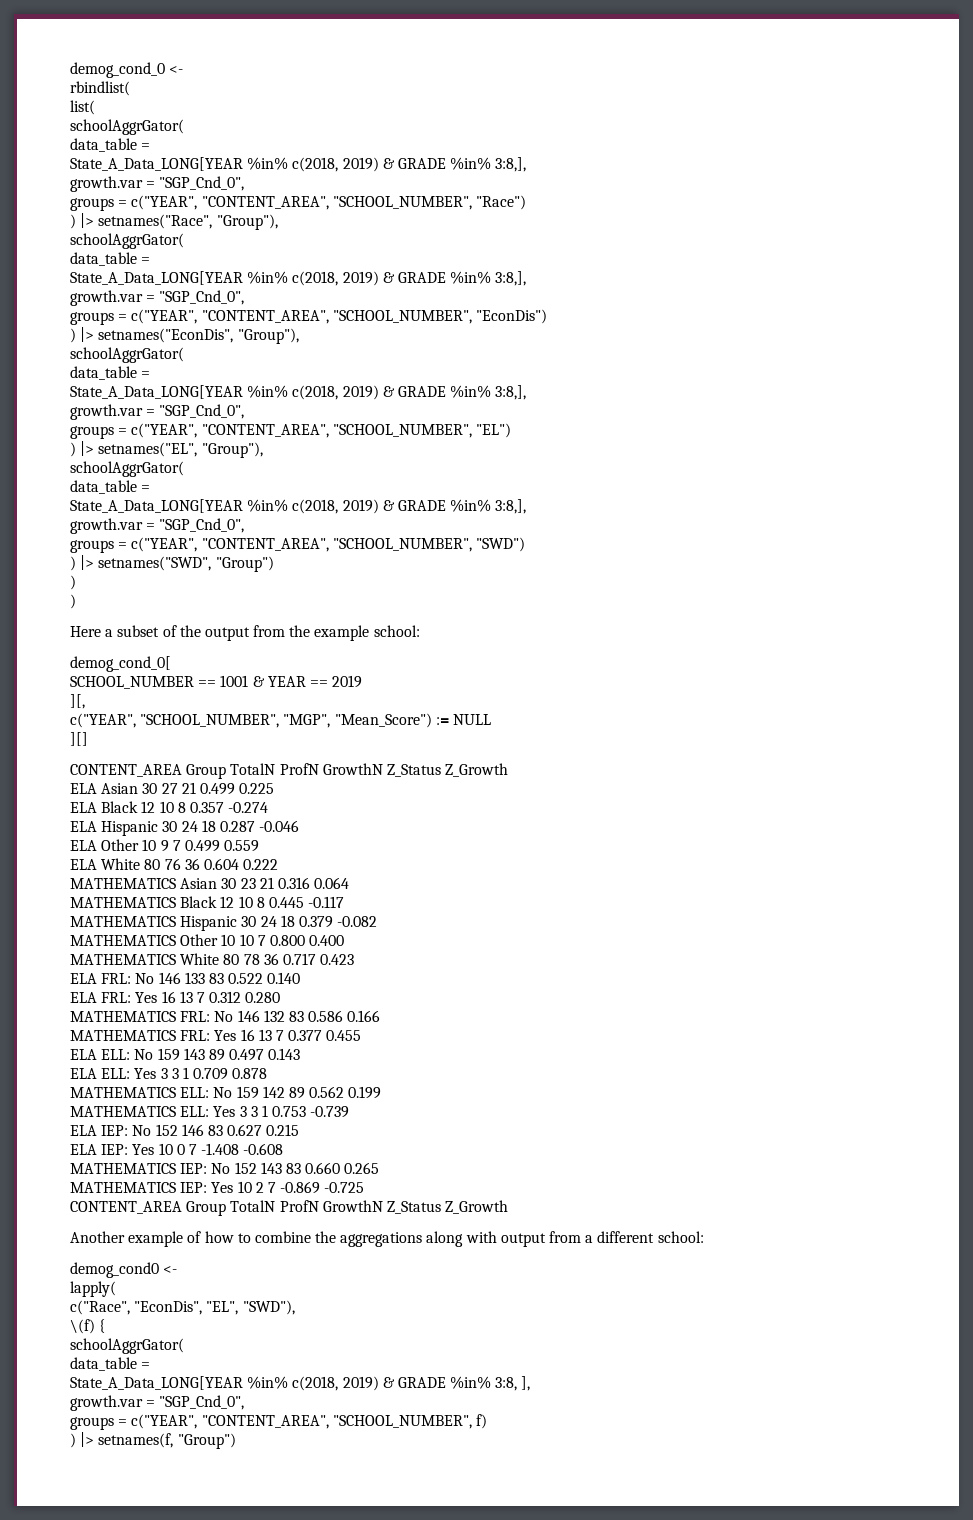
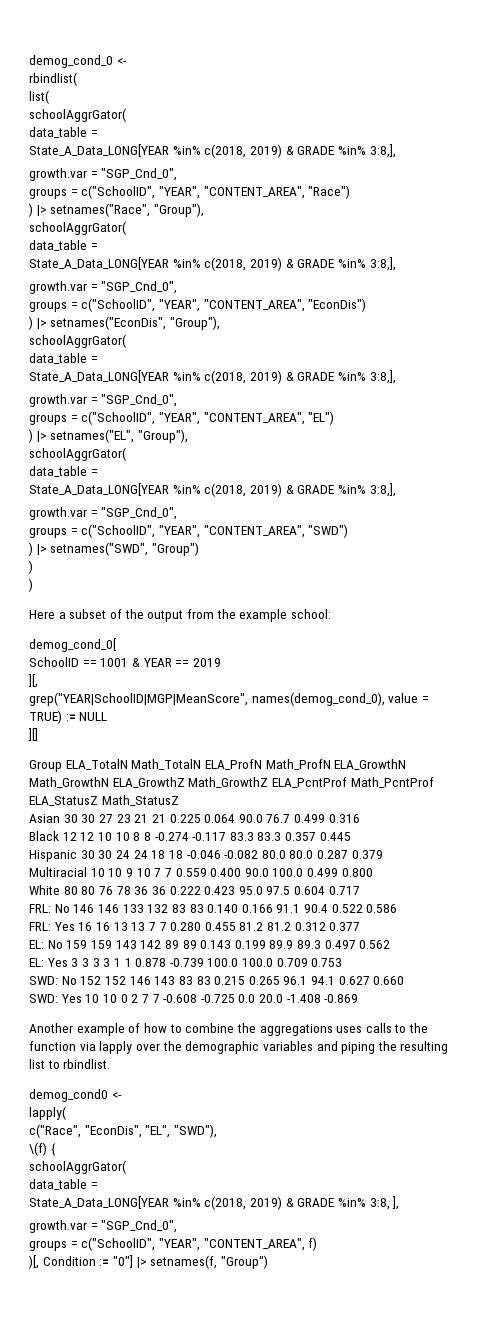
[131,195,472,210] c("YEAR", "CONTENT_AREA", "SCHOOL_NUMBER", -> [81,185,305,199] c("SchoolID", "YEAR", "CONTENT_AREA",
[131,309,472,324] c("YEAR", "CONTENT_AREA", "SCHOOL_NUMBER", -> [81,298,305,312] c("SchoolID", "YEAR", "CONTENT_AREA",
[131,423,472,438] c("YEAR", "CONTENT_AREA", "SCHOOL_NUMBER", -> [81,411,305,425] c("SchoolID", "YEAR", "CONTENT_AREA",
[131,537,472,552] c("YEAR", "CONTENT_AREA", "SCHOOL_NUMBER", -> [81,524,305,538] c("SchoolID", "YEAR", "CONTENT_AREA",
[70,676,194,689] SCHOOL_NUMBER -> [29,657,79,667] SchoolID
[70,713,491,728] [70,732,88,746] [70,763,509,779] [70,782,275,795] [70,801,269,813] [70,820,300,836] [70,839,260,852] [70,858,279,870] [70,877,350,889] [70,896,345,908] [70,915,378,931] [70,934,345,946] [70,953,279,965] c("YEAR", "SCHOOL_NUMBER", "MGP", "Mean_Score") := NULL // ][] // CONTENT_AREA Group TotalN ProfN GrowthN Z_Status Z_Growth // ELA Asian 30 27 21 0.499 0.225 // ELA Black 12 10 8 0.357 -0.274 // ELA Hispanic 30 24 18 0.287 -0.046 // ELA Other 10 9 7 0.499 0.559 // ELA White 80 76 36 0.604 0.222 // MATHEMATICS Asian 30 23 21 0.316 0.064 // MATHEMATICS Black 12 10 8 0.445 -0.117 // MATHEMATICS Hispanic 30 24 18 0.379 -0.082 // MATHEMATICS Other 10 10 7 0.800 0.400 // MATHEMATICS White 80 78 36 -> [29,692,429,706] [29,710,108,724] [28,728,38,741] [29,759,407,772] [29,777,434,788] [29,795,179,806] [29,814,360,823] [29,831,351,841] [29,850,383,862] [29,867,373,877] [29,885,326,895] grep("YEAR|SchoolID|MGP|MeanScore", names(demog_cond_0), value = TRUE) := NULL // ][] // Group ELA_TotalN Math_TotalN ELA_ProfN Math_ProfN ELA_GrowthN Math_GrowthN ELA_GrowthZ Math_GrowthZ ELA_PcntProf Math_PcntProf ELA_StatusZ Math_StatusZ // Asian 30 30 27 23 21 21 0.225 0.064 90.0 76.7 0.499 0.316 // Black 12 12 10 10 8 8 -0.274 -0.117 83.3 83.3 0.357 0.445 // Hispanic 30 30 24 24 18 18 -0.046 -0.082 80.0 80.0 0.287 0.379 // Multiracial 10 10 9 10 7 7 0.559 0.400 90.0 100.0 0.499 0.800 // White 80 80 76 78 36 36 0.222 0.423 95.0 97.5 0.604
[320,954,355,965] [70,972,301,984] [70,991,281,1003] [70,1010,381,1022] [70,1029,362,1041] [70,1048,301,1061] [70,1067,268,1080] [70,1086,382,1099] [70,1105,350,1118] [70,1124,300,1136] [70,1143,284,1155] [70,1162,380,1174] [70,1181,365,1194] [70,1200,509,1216] 0.423 // ELA FRL: No 146 133 83 0.522 0.140 // ELA FRL: Yes 16 13 7 0.312 0.280 // MATHEMATICS FRL: No 146 132 83 0.586 0.166 // MATHEMATICS FRL: Yes 16 13 7 0.377 0.455 // ELA ELL: No 159 143 89 0.497 0.143 // ELA ELL: Yes 3 3 1 0.709 0.878 // MATHEMATICS ELL: No 159 142 89 0.562 0.199 // MATHEMATICS ELL: Yes 3 3 1 0.753 -0.739 // ELA IEP: No 152 146 83 0.627 0.215 // ELA IEP: Yes 10 0 7 -1.408 -0.608 // MATHEMATICS IEP: No 152 143 83 0.660 0.265 // MATHEMATICS IEP: Yes 10 2 7 -0.869 -0.725 // CONTENT_AREA Group TotalN ProfN GrowthN Z_Status Z_Growth -> [29,904,398,913] [29,922,361,931] [29,940,391,949] [29,958,343,967] [29,976,405,985] [29,994,359,1003] // FRL: No 146 146 133 132 83 83 0.140 0.166 91.1 90.4 0.522 0.586 // FRL: Yes 16 16 13 13 7 7 0.280 0.455 81.2 81.2 0.312 0.377 // EL: No 159 159 143 142 89 89 0.143 0.199 89.9 89.3 0.497 0.562 // EL: Yes 3 3 3 3 1 1 0.878 -0.739 100.0 100.0 0.709 0.753 // SWD: No 152 152 146 143 83 83 0.215 0.265 96.1 94.1 0.627 0.660 // SWD: Yes 10 10 0 2 7 7 -0.608 -0.725 0.0 20.0 -1.408 -0.869
[426,1231,704,1247] along with output from a different school: -> [336,1023,429,1033] [29,1041,449,1054] [29,1059,111,1069] uses calls to the function via lapply over the demographic variables and piping the resulting list to rbindlist.
[131,1414,487,1429] [70,1433,76,1448] c("YEAR", "CONTENT_AREA", "SCHOOL_NUMBER", f) // ) -> [81,1237,318,1251] [28,1255,133,1269] c("SchoolID", "YEAR", "CONTENT_AREA", f) // )[, Condition := "0"]

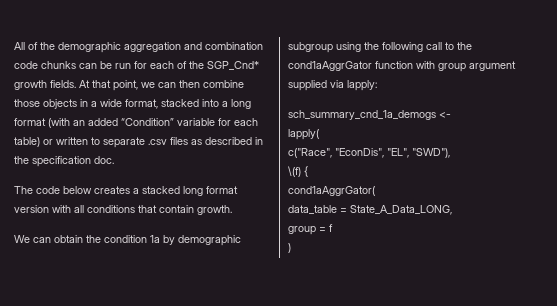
[29,55,127,68] [29,72,77,86] [29,90,49,104] [29,108,126,122] [29,127,98,138] [29,144,396,158] [29,168,178,181] [29,185,351,199] [28,203,204,217] [29,221,126,235] [29,240,98,251] [29,257,396,271] [29,281,178,294] [29,298,367,312] [28,316,220,330] [29,334,126,348] [29,353,98,364] [29,370,396,384] [29,394,178,407] [29,411,335,425] [28,429,188,443] [29,447,126,461] [29,466,98,477] [29,483,396,497] [29,507,178,520] [29,524,349,538] [28,542,199,556] [28,560,33,574] [28,578,33,592] [29,609,331,622] [29,638,117,652] [29,657,221,667] [28,674,38,688] [29,692,429,706] [29,710,108,724] [28,728,38,741] [29,759,407,772] [29,777,434,788] [29,795,179,806] [29,814,360,823] [29,831,351,841] [29,850,383,862] [29,867,373,877] [29,885,360,895] [29,904,398,913] [29,922,361,931] [29,940,391,949] [29,958,343,967] [29,976,405,985] [29,994,359,1003] [29,1023,429,1036] [29,1041,449,1054] [29,1059,111,1069] [29,1089,108,1102] demog_cond_0 <- // rbindlist( // list( // schoolAggrGator( // data_table = // State_A_Data_LONG[YEAR %in% c(2018, 2019) & GRADE %in% 3:8,], // growth.var = "SGP_Cnd_0", // groups = c("SchoolID", "YEAR", "CONTENT_AREA", "Race") // ) |> setnames("Race", "Group"), // schoolAggrGator( // data_table = // State_A_Data_LONG[YEAR %in% c(2018, 2019) & GRADE %in% 3:8,], // growth.var = "SGP_Cnd_0", // groups = c("SchoolID", "YEAR", "CONTENT_AREA", "EconDis") // ) |> setnames("EconDis", "Group"), // schoolAggrGator( // data_table = // State_A_Data_LONG[YEAR %in% c(2018, 2019) & GRADE %in% 3:8,], // growth.var = "SGP_Cnd_0", // groups = c("SchoolID", "YEAR", "CONTENT_AREA", "EL") // ) |> setnames("EL", "Group"), // schoolAggrGator( // data_table = // State_A_Data_LONG[YEAR %in% c(2018, 2019) & GRADE %in% 3:8,], // growth.var = "SGP_Cnd_0", // groups = c("SchoolID", "YEAR", "CONTENT_AREA", "SWD") // ) |> setnames("SWD", "Group") // ) // ) // Here a subset of the output from the example school: // demog_cond_0[ // SchoolID == 1001 & YEAR == 2019 // ][, // grep("YEAR|SchoolID|MGP|MeanScore", names(demog_cond_0), value = TRUE) := NULL // ][] // Group ELA_TotalN Math_TotalN ELA_ProfN Math_ProfN ELA_GrowthN Math_GrowthN ELA_GrowthZ Math_GrowthZ ELA_PcntProf Math_PcntProf ELA_StatusZ Math_StatusZ // Asian 30 30 27 23 21 21 0.225 0.064 90.0 76.7 0.499 0.316 // Black 12 12 10 10 8 8 -0.274 -0.117 83.3 83.3 0.357 0.445 // Hispanic 30 30 24 24 18 18 -0.046 -0.082 80.0 80.0 0.287 0.379 // Multiracial 10 10 9 10 7 7 0.559 0.400 90.0 100.0 0.499 0.800 // White 80 80 76 78 36 36 0.222 0.423 95.0 97.5 0.604 0.717 // FRL: No 146 146 133 132 83 83 0.140 0.166 91.1 90.4 0.522 0.586 // FRL: Yes 16 16 13 13 7 7 0.280 0.455 81.2 81.2 0.312 0.377 // EL: No 159 159 143 142 89 89 0.143 0.199 89.9 89.3 0.497 0.562 // EL: Yes 3 3 3 3 1 1 0.878 -0.739 100.0 100.0 0.709 0.753 // SWD: No 152 152 146 143 83 83 0.215 0.265 96.1 94.1 0.627 0.660 // SWD: Yes 10 10 0 2 7 7 -0.608 -0.725 0.0 20.0 -1.408 -0.869 // Another example of how to combine the aggregations uses calls to the function via lapply over the demographic variables and piping the resulting list to rbindlist. // demog_cond0 -> [14,42,263,53] [14,61,259,70] [14,80,244,91] [14,99,251,109] [14,118,258,128] [14,137,263,148] [14,156,114,167] [14,186,238,196] [14,205,232,215] [14,235,241,246] [288,42,472,53] [288,61,516,72] [288,80,377,91] [288,110,436,120] All of the demographic aggregation and combination code chunks can be run for each of the SGP_Cnd* growth fields. At that point, we can then combine those objects in a wide format, stacked into a long format (with an added “Condition” variable for each table) or written to separate .csv files as described in the specification doc. // The code below creates a stacked long format version with all conditions that contain growth. // We can obtain the condition 1a by demographic subgroup using the following call to the cond1aAggrGator function with group argument supplied via lapply: // sch_summary_cnd_1a_demogs
[29,1160,126,1174] [29,1179,98,1190] [29,1196,400,1210] [29,1220,178,1233] [29,1237,318,1251] [28,1255,268,1269] schoolAggrGator( // data_table = // State_A_Data_LONG[YEAR %in% c(2018, 2019) & GRADE %in% 3:8, ], // growth.var = "SGP_Cnd_0", // groups = c("SchoolID", "YEAR", "CONTENT_AREA", f) // )[, Condition := "0"] |> setnames(f, "Group") -> [288,186,375,196] [288,205,452,215] [288,224,333,235] [288,243,291,253] cond1aAggrGator( // data_table = State_A_Data_LONG, // group = f // )

